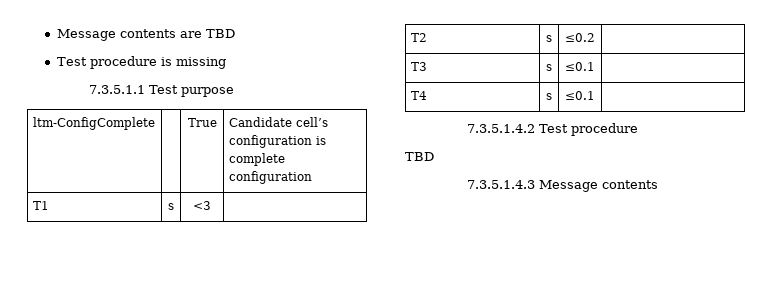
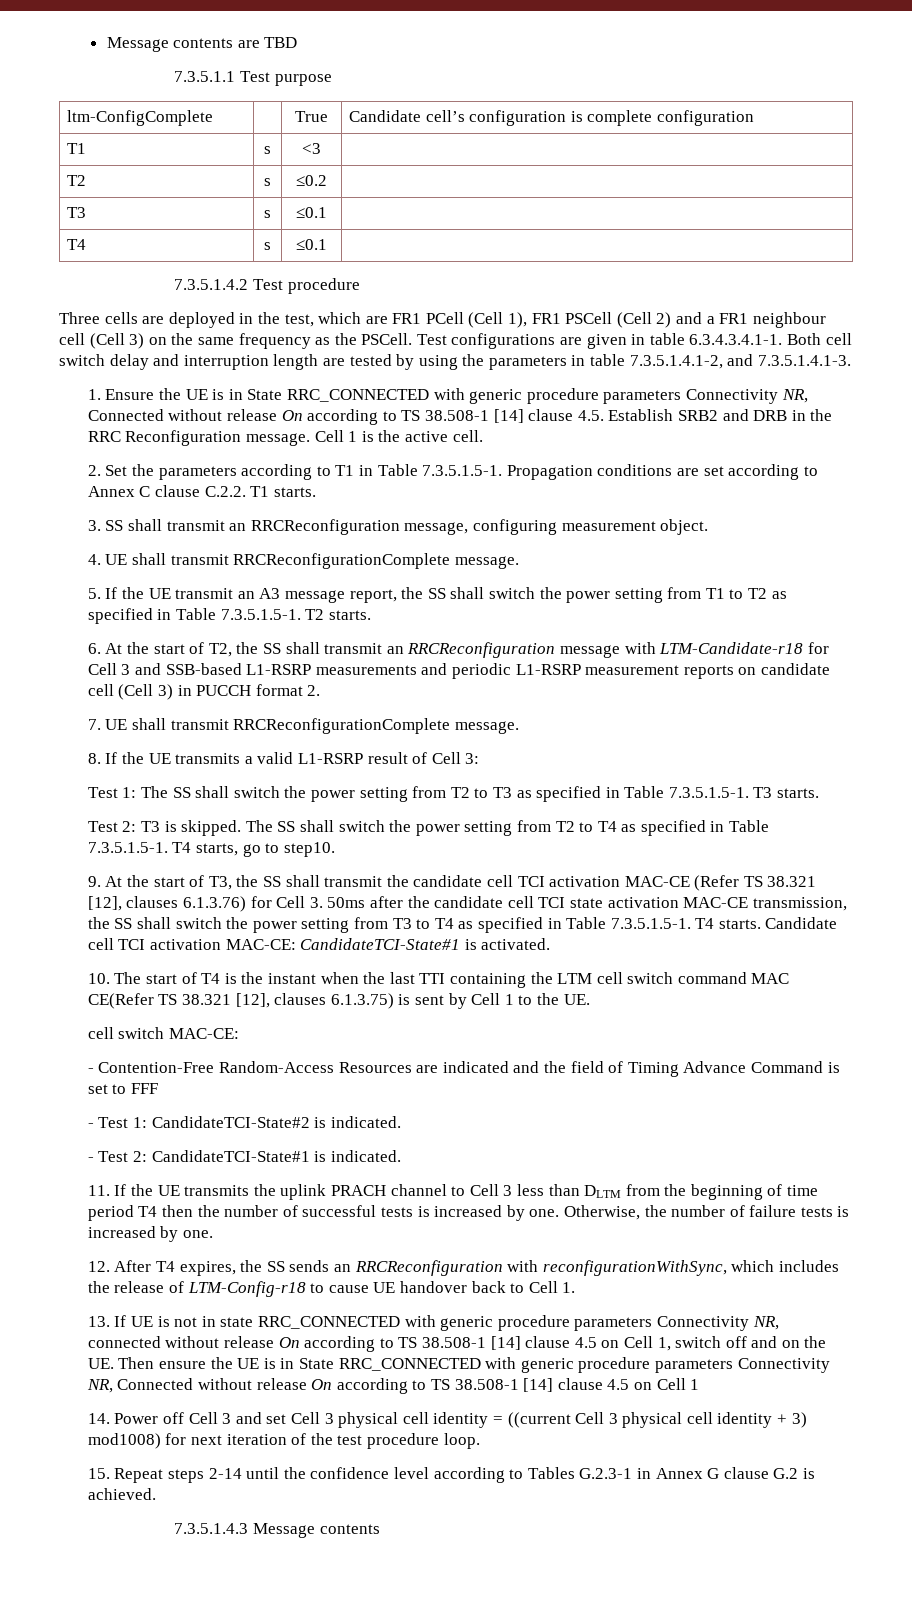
[56,56,226,69] // Test procedure is missing -> (298, 42) none
[405,152,434,161] TBD -> [59,312,826,328] [59,333,852,349] [59,354,851,370] [87,388,808,404] [87,409,833,425] [87,430,483,446] [87,464,818,480] [87,485,316,497] [87,519,709,535] [87,553,519,569] [87,587,787,603] [87,608,371,624] [87,642,829,658] [87,663,830,679] [87,684,321,700] [87,718,519,734] [87,752,480,764] [87,786,820,802] [87,820,770,836] [87,842,335,857] [87,875,817,891] [87,896,847,912] [87,917,838,933] [87,938,551,950] [87,972,790,988] [87,993,590,1009] [87,1027,240,1039] [87,1061,840,1077] [87,1083,159,1094] [87,1116,401,1128] [87,1150,401,1162] [87,1184,819,1200] [87,1205,850,1221] [87,1226,214,1242] [87,1260,839,1276] [87,1281,576,1297] [87,1315,779,1331] [87,1336,827,1352] [87,1357,830,1373] [86,1378,700,1394] [87,1412,807,1428] [87,1433,480,1449] [87,1467,815,1483] [87,1488,156,1500] Three cells are deployed in the test, which are FR1 PCell (Cell 1), FR1 PSCell (Cell 2) and a FR1 neighbour cell (Cell 3) on the same frequency as the PSCell. Test configurations are given in table 6.3.4.3.4.1-1. Both cell switch delay and interruption length are tested by using the parameters in table 7.3.5.1.4.1-2, and 7.3.5.1.4.1-3. // 1. Ensure the UE is in State RRC_CONNECTED with generic procedure parameters Connectivity NR, Connected without release On according to TS 38.508-1 [14] clause 4.5. Establish SRB2 and DRB in the RRC Reconfiguration message. Cell 1 is the active cell. // 2. Set the parameters according to T1 in Table 7.3.5.1.5-1. Propagation conditions are set according to Annex C clause C.2.2. T1 starts. // 3. SS shall transmit an RRCReconfiguration message, configuring measurement object. // 4. UE shall transmit RRCReconfigurationComplete message. // 5. If the UE transmit an A3 message report, the SS shall switch the power setting from T1 to T2 as specified in Table 7.3.5.1.5-1. T2 starts. // 6. At the start of T2, the SS shall transmit an RRCReconfiguration message with LTM-Candidate-r18 for Cell 3 and SSB-based L1-RSRP measurements and periodic L1-RSRP measurement reports on candidate cell (Cell 3) in PUCCH format 2. // 7. UE shall transmit RRCReconfigurationComplete message. // 8. If the UE transmits a valid L1-RSRP result of Cell 3: // Test 1: The SS shall switch the power setting from T2 to T3 as specified in Table 7.3.5.1.5-1. T3 starts. // Test 2: T3 is skipped. The SS shall switch the power setting from T2 to T4 as specified in Table 7.3.5.1.5-1. T4 starts, go to step10. // 9. At the start of T3, the SS shall transmit the candidate cell TCI activation MAC-CE (Refer TS 38.321 [12], clauses 6.1.3.76) for Cell 3. 50ms after the candidate cell TCI state activation MAC-CE transmission, the SS shall switch the power setting from T3 to T4 as specified in Table 7.3.5.1.5-1. T4 starts. Candidate cell TCI activation MAC-CE: CandidateTCI-State#1 is activated. // 10. The start of T4 is the instant when the last TTI containing the LTM cell switch command MAC CE(Refer TS 38.321 [12], clauses 6.1.3.75) is sent by Cell 1 to the UE. // cell switch MAC-CE: // - Contention-Free Random-Access Resources are indicated and the field of Timing Advance Command is set to FFF // - Test 1: CandidateTCI-State#2 is indicated. // - Test 2: CandidateTCI-State#1 is indicated. // 11. If the UE transmits the uplink PRACH channel to Cell 3 less than DLTM from the beginning of time period T4 then the number of successful tests is increased by one. Otherwise, the number of failure tests is increased by one. // 12. After T4 expires, the SS sends an RRCReconfiguration with reconfigurationWithSync, which includes the release of LTM-Config-r18 to cause UE handover back to Cell 1. // 13. If UE is not in state RRC_CONNECTED with generic procedure parameters Connectivity NR, connected without release On according to TS 38.508-1 [14] clause 4.5 on Cell 1, switch off and on the UE. Then ensure the UE is in State RRC_CONNECTED with generic procedure parameters Connectivity NR, Connected without release On according to TS 38.508-1 [14] clause 4.5 on Cell 1 // 14. Power off Cell 3 and set Cell 3 physical cell identity = ((current Cell 3 physical cell identity + 3) mod1008) for next iteration of the test procedure loop. // 15. Repeat steps 2-14 until the confidence level according to Tables G.2.3-1 in Annex G clause G.2 is achieved.

